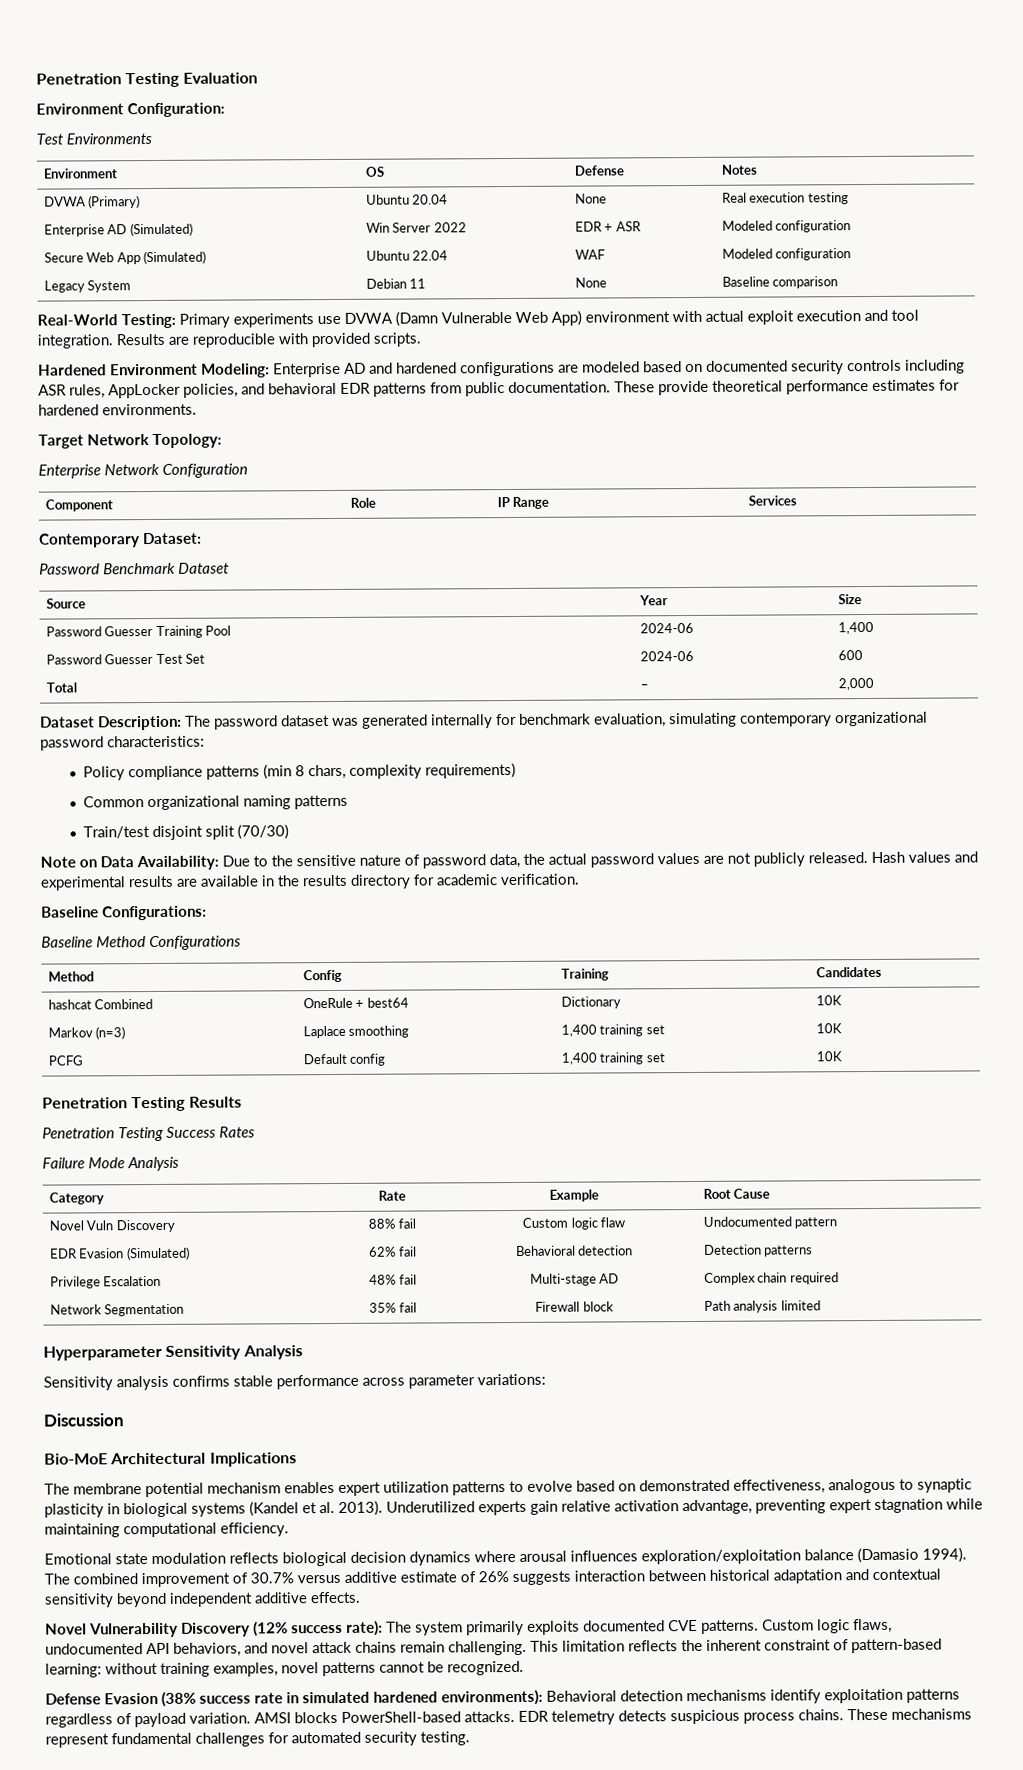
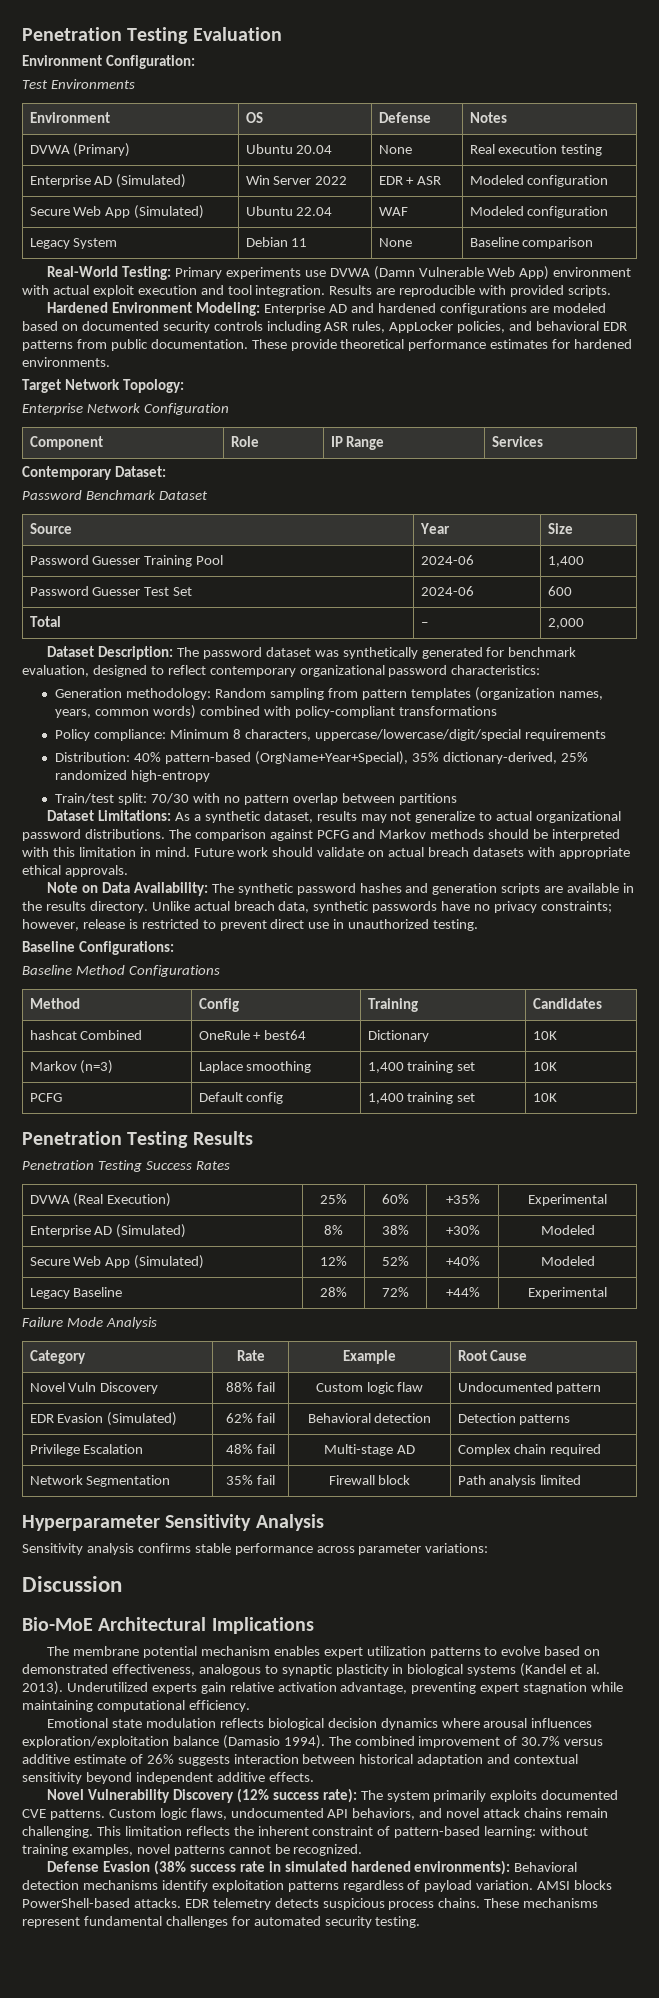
[362,714,493,729] generated internally -> [342,647,483,659] synthetically generated
[669,712,737,728] simulating -> [92,665,206,677] designed to reflect
[82,762,516,781] [82,794,348,811] [82,824,289,841] [40,851,978,871] [40,875,174,891] Policy compliance patterns (min 8 chars, complexity requirements) // Common organizational naming patterns // Train/test disjoint split (70/30) // Note on Data Availability: Due to the sensitive nature of password data, the actual password values are not publicly released. Hash values and experimental results -> [55,687,603,701] [55,705,497,719] [55,729,606,741] [55,751,588,765] [55,770,211,782] [55,793,457,805] [47,810,622,823] [22,829,621,841] [22,847,630,859] [22,865,128,877] [47,882,541,896] Generation methodology: Random sampling from pattern templates (organization names, years, common words) combined with policy-compliant transformations // Policy compliance: Minimum 8 characters, uppercase/lowercase/digit/special requirements // Distribution: 40% pattern-based (OrgName+Year+Special), 35% dictionary-derived, 25% randomized high-entropy // Train/test split: 70/30 with no pattern overlap between partitions // Dataset Limitations: As a synthetic dataset, results may not generalize to actual organizational password distributions. The comparison against PCFG and Markov methods should be interpreted with this limitation in mind. Future work should validate on actual breach datasets with appropriate ethical approvals. // Note on Data Availability: The synthetic password hashes and generation scripts
[350,873,579,889] directory for academic verification. -> [89,901,612,913] [22,919,479,931] directory. Unlike actual breach data, synthetic passwords have no privacy constraints; however, release is restricted to prevent direct use in unauthorized testing.
(255, 1132) none -> [29,1193,172,1207] [320,1194,347,1204] [382,1194,409,1204] [445,1194,480,1204] [528,1194,607,1206] [29,1224,187,1238] [324,1225,343,1235] [382,1225,409,1235] [445,1225,480,1235] [540,1225,595,1235] [29,1255,205,1269] [320,1256,347,1266] [382,1256,409,1266] [445,1256,480,1266] [540,1256,595,1266] [29,1287,123,1299] [320,1287,347,1297] [382,1287,409,1297] [445,1287,480,1297] [528,1287,607,1299] // DVWA (Real Execution) | 25% | 60% | +35% | Experimental // Enterprise AD (Simulated) | 8% | 38% | +30% | Modeled // Secure Web App (Simulated) | 12% | 52% | +40% | Modeled // Legacy Baseline | 28% | 72% | +44% | Experimental

